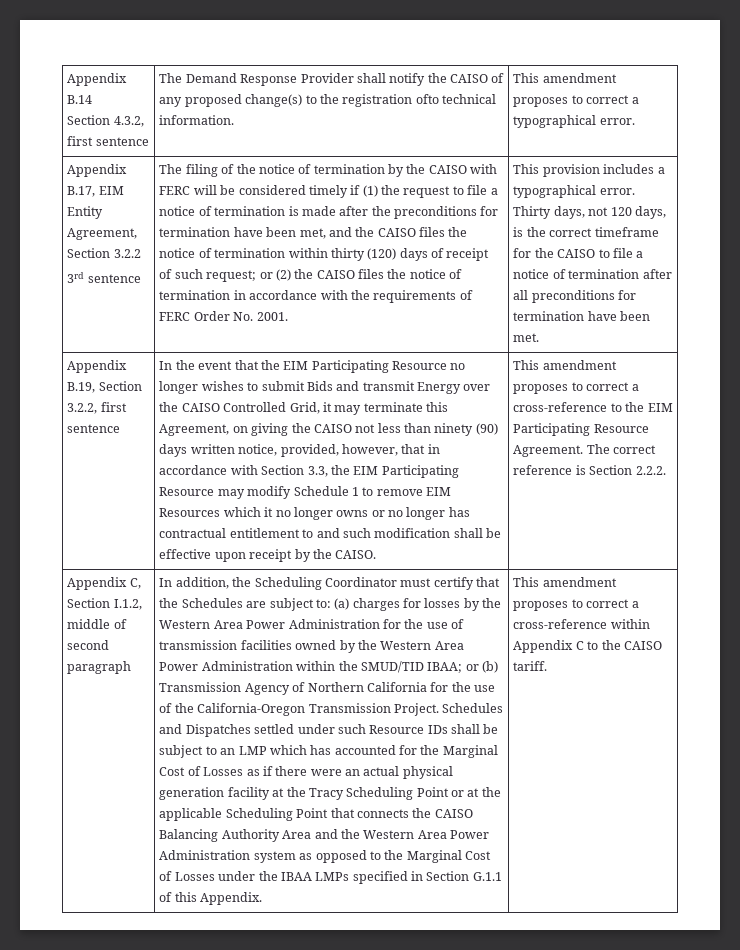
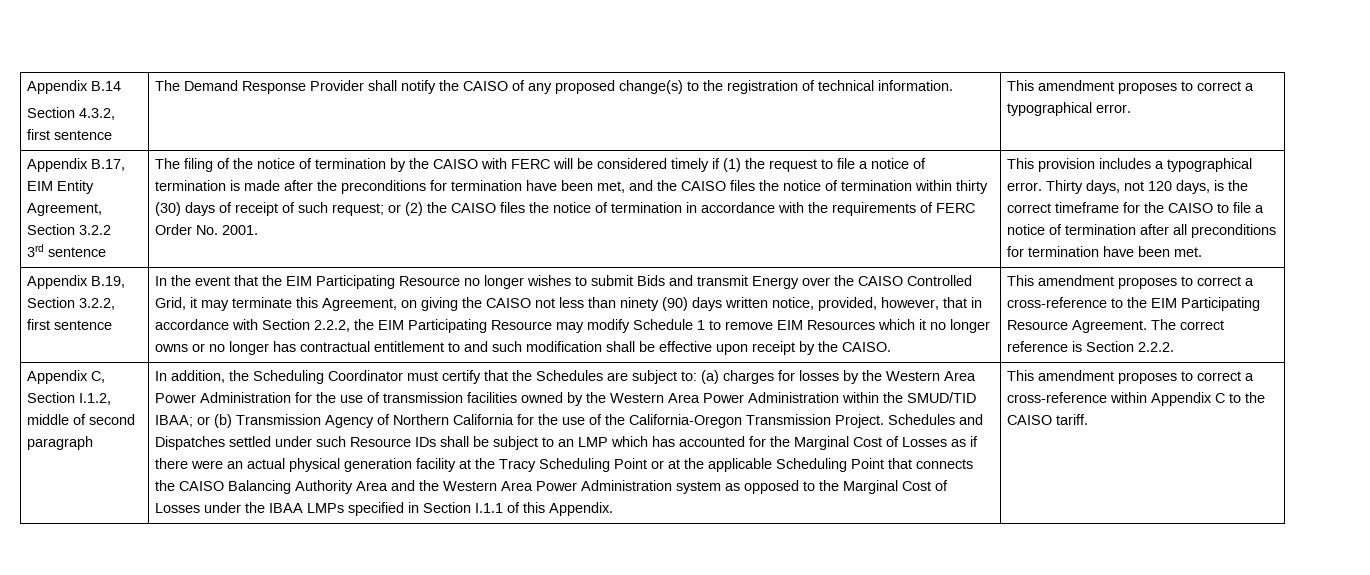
[415,94,439,104] ofto -> [802,80,816,91] of
[367,248,397,260] (120) -> [155,202,182,216] (30)
[307,466,328,477] 3.3, -> [314,320,351,332] 2.2.2,
[472,872,502,881] G.1.1 -> [475,503,504,513] I.1.1

